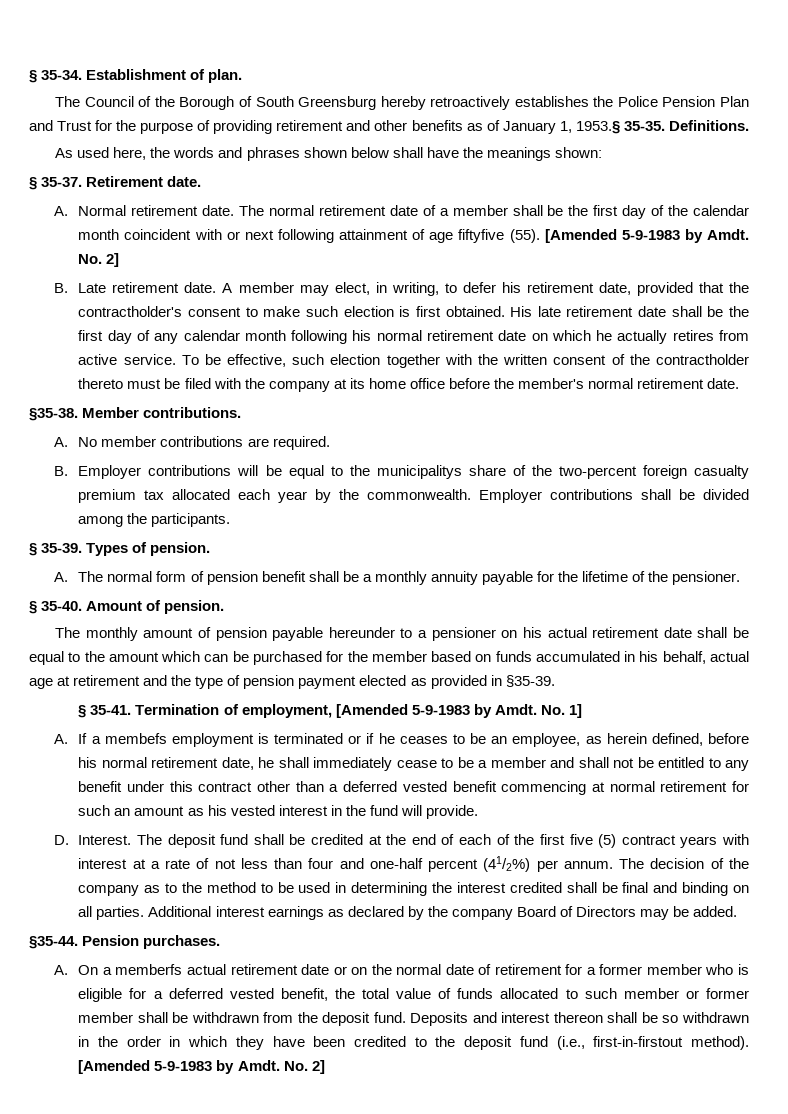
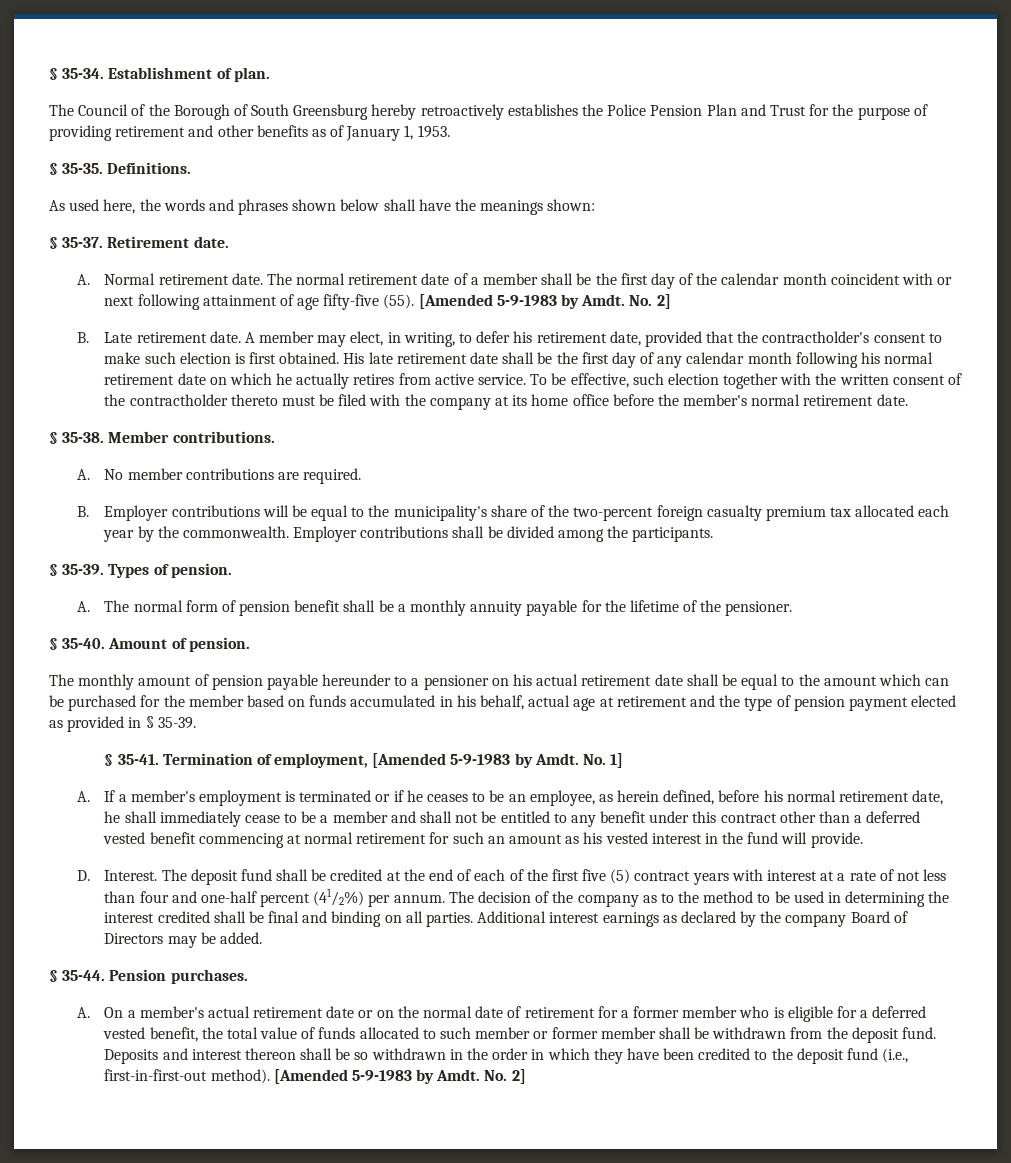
[575,121,620,134] 1953.§ -> [417,125,450,138] [49,163,58,175] 1953. // §
[458,229,505,243] fiftyfive -> [323,294,380,310] fifty-five
[29,408,78,421] §35-38. -> [49,432,105,444] § 35-38.
[376,465,462,479] municipalitys -> [393,505,487,521] municipality's
[505,675,555,687] §35-39. -> [145,716,196,729] § 35-39.
[104,733,167,744] membefs -> [130,790,195,802] member's
[29,936,78,949] §35-44. -> [49,970,106,982] § 35-44.
[115,964,183,975] memberfs -> [139,1006,204,1018] member's
[593,1036,684,1047] first-in-firstout -> [104,1069,208,1081] first-in-first-out

